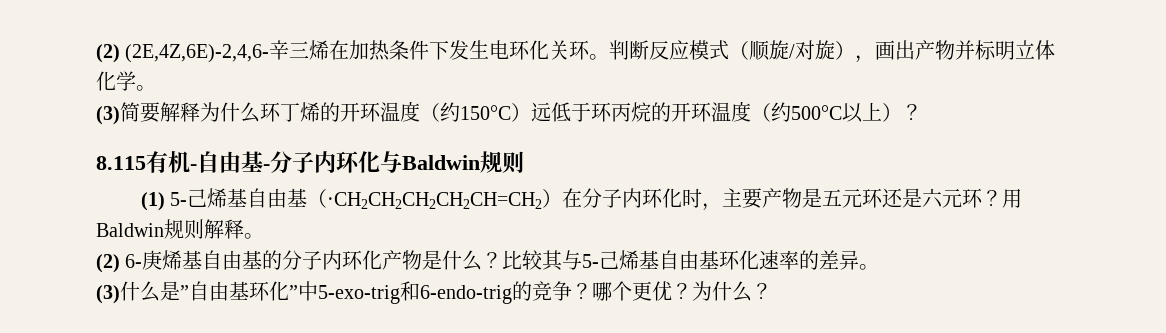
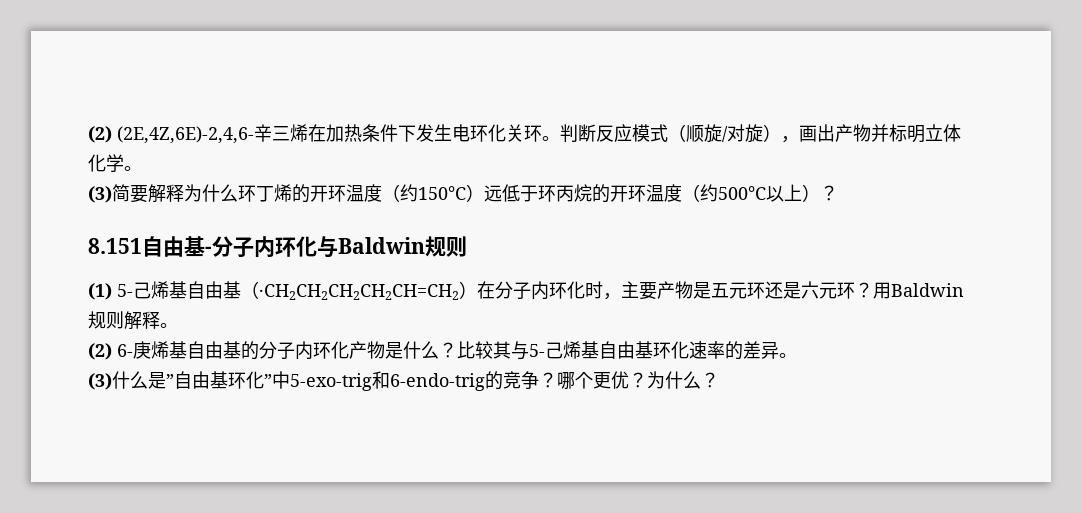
[96,151,197,173] 8.115有机- -> [88,238,142,254] 8.151

